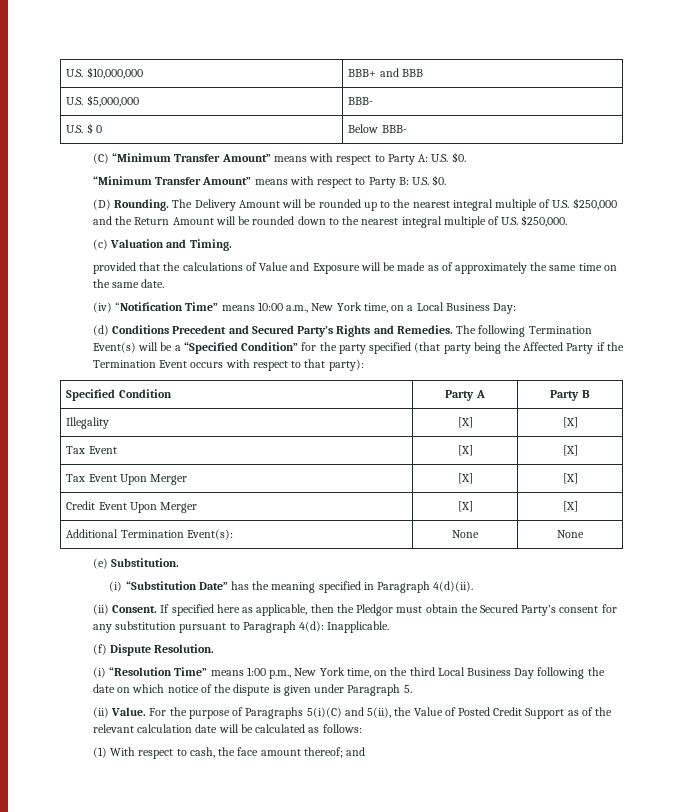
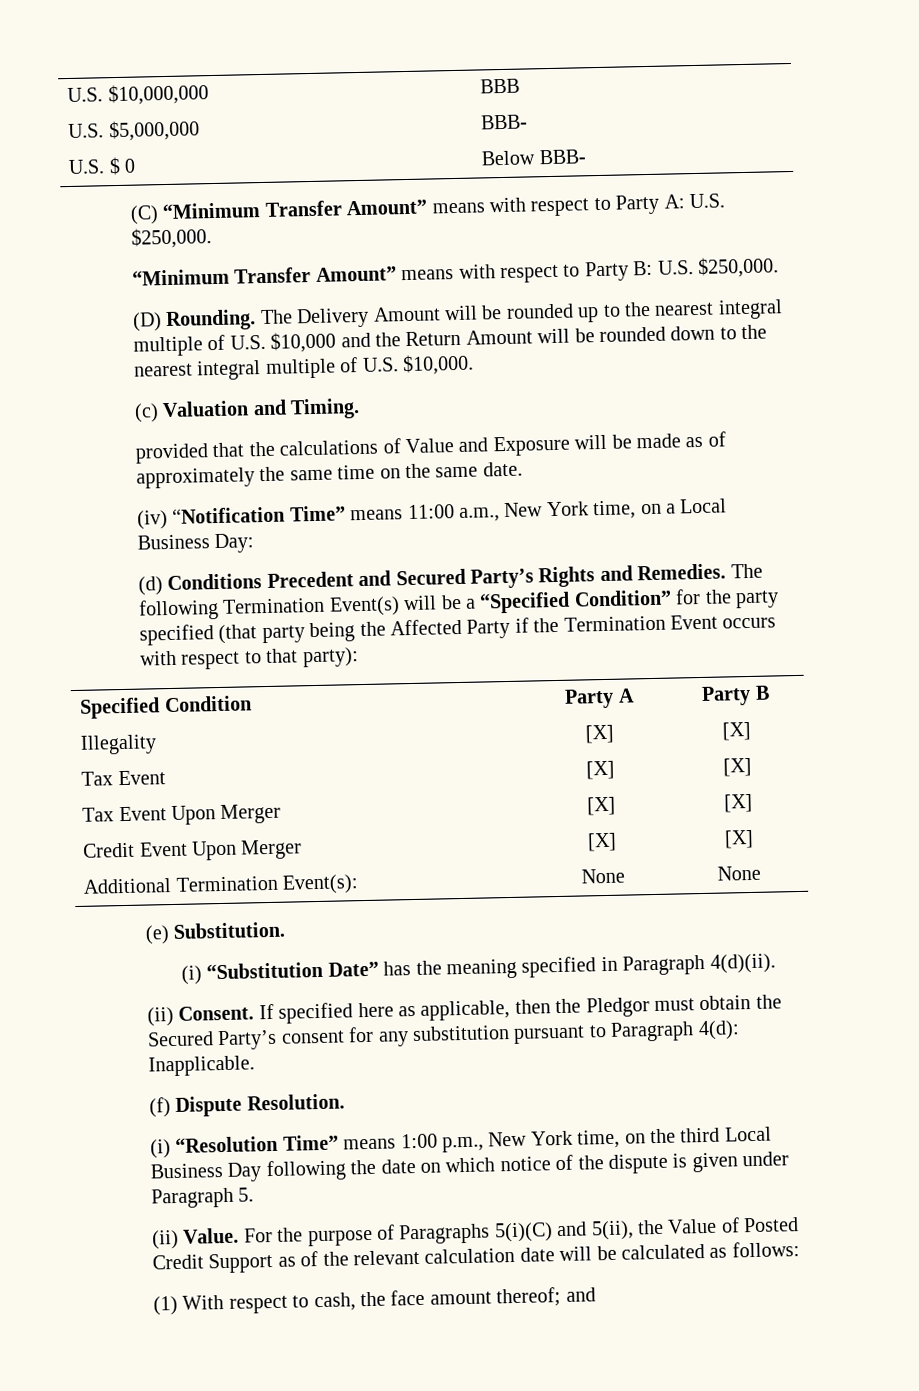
[348,68,399,77] BBB+ and -> (209, 94) none
[451,152,466,163] $0. -> [130,227,212,249] $250,000.
[432,175,447,186] $0. -> [696,256,779,278] $250,000.
[572,198,617,210] $250,000 -> [270,331,337,353] $10,000
[521,215,568,227] $250,000. -> [401,353,474,376] $10,000.
[257,302,283,311] 10:00 -> [407,504,455,520] 11:00

